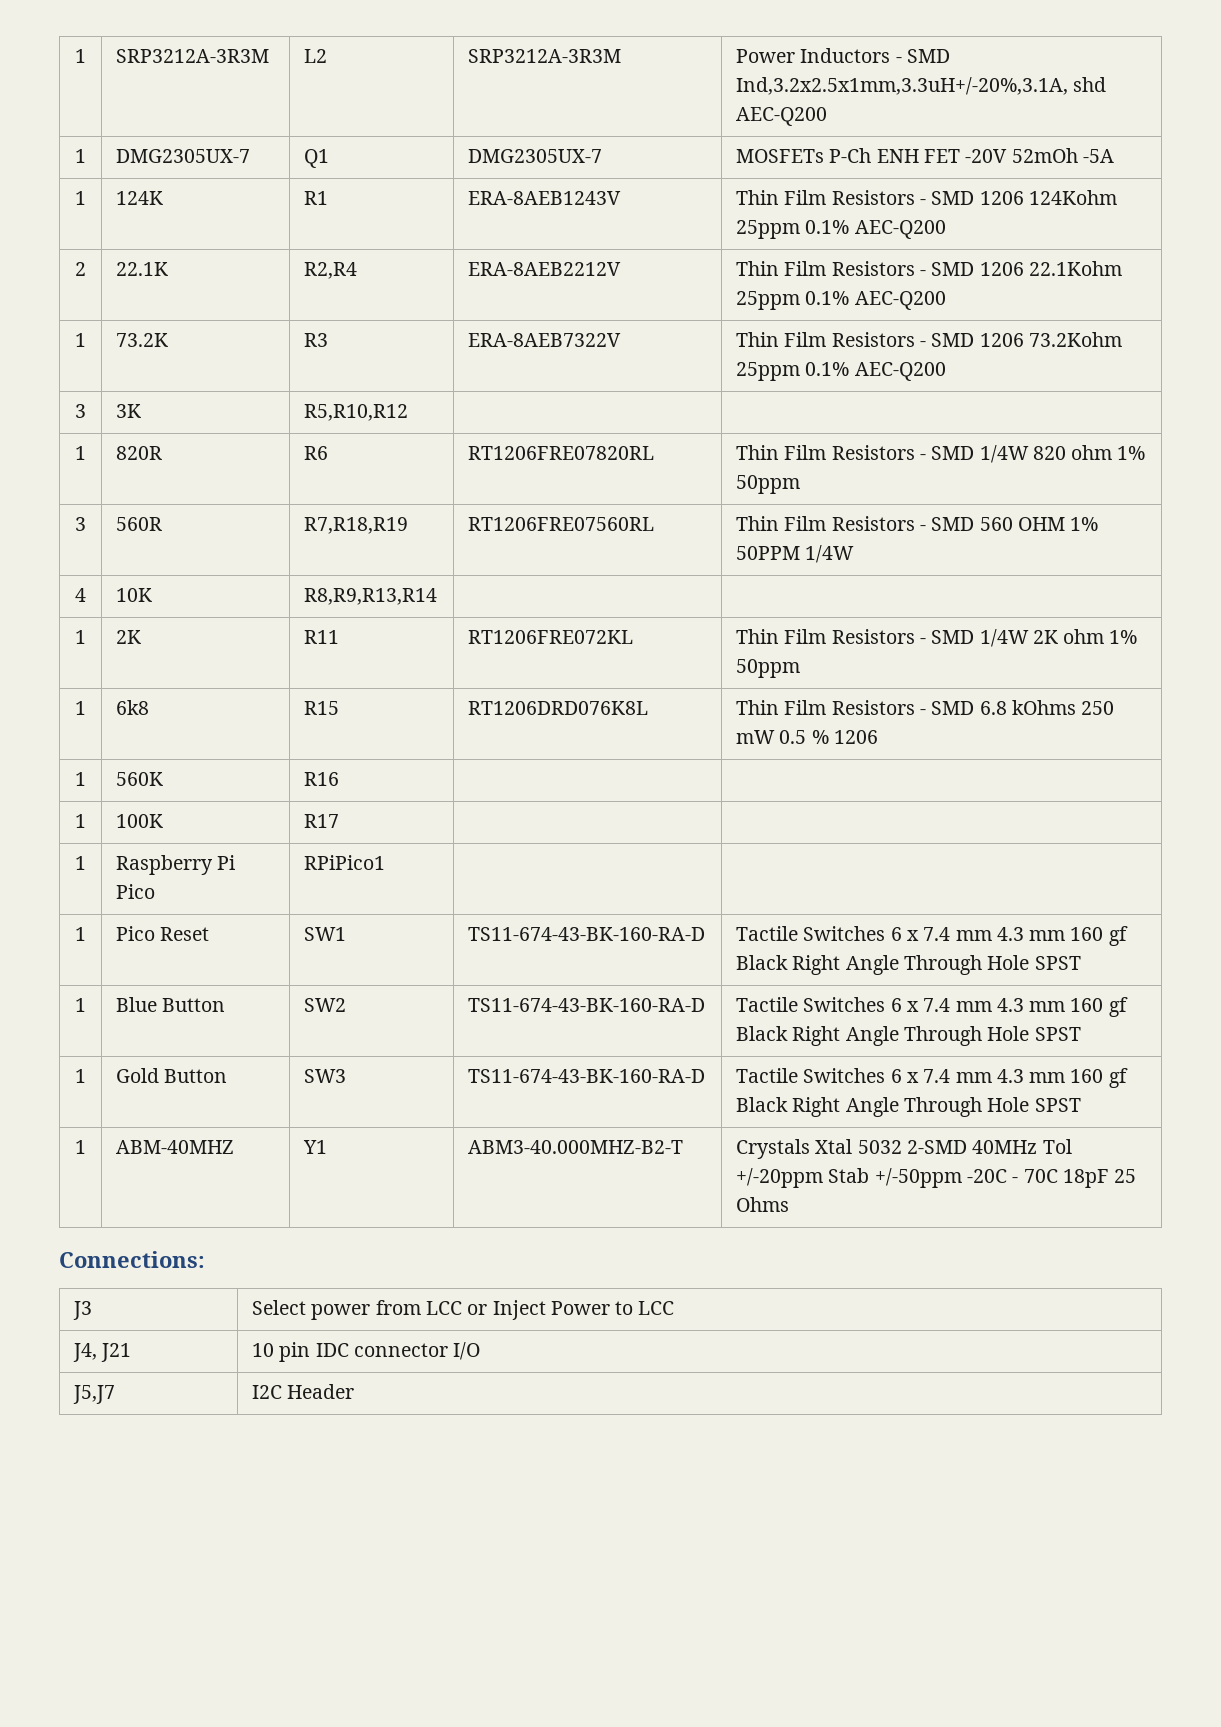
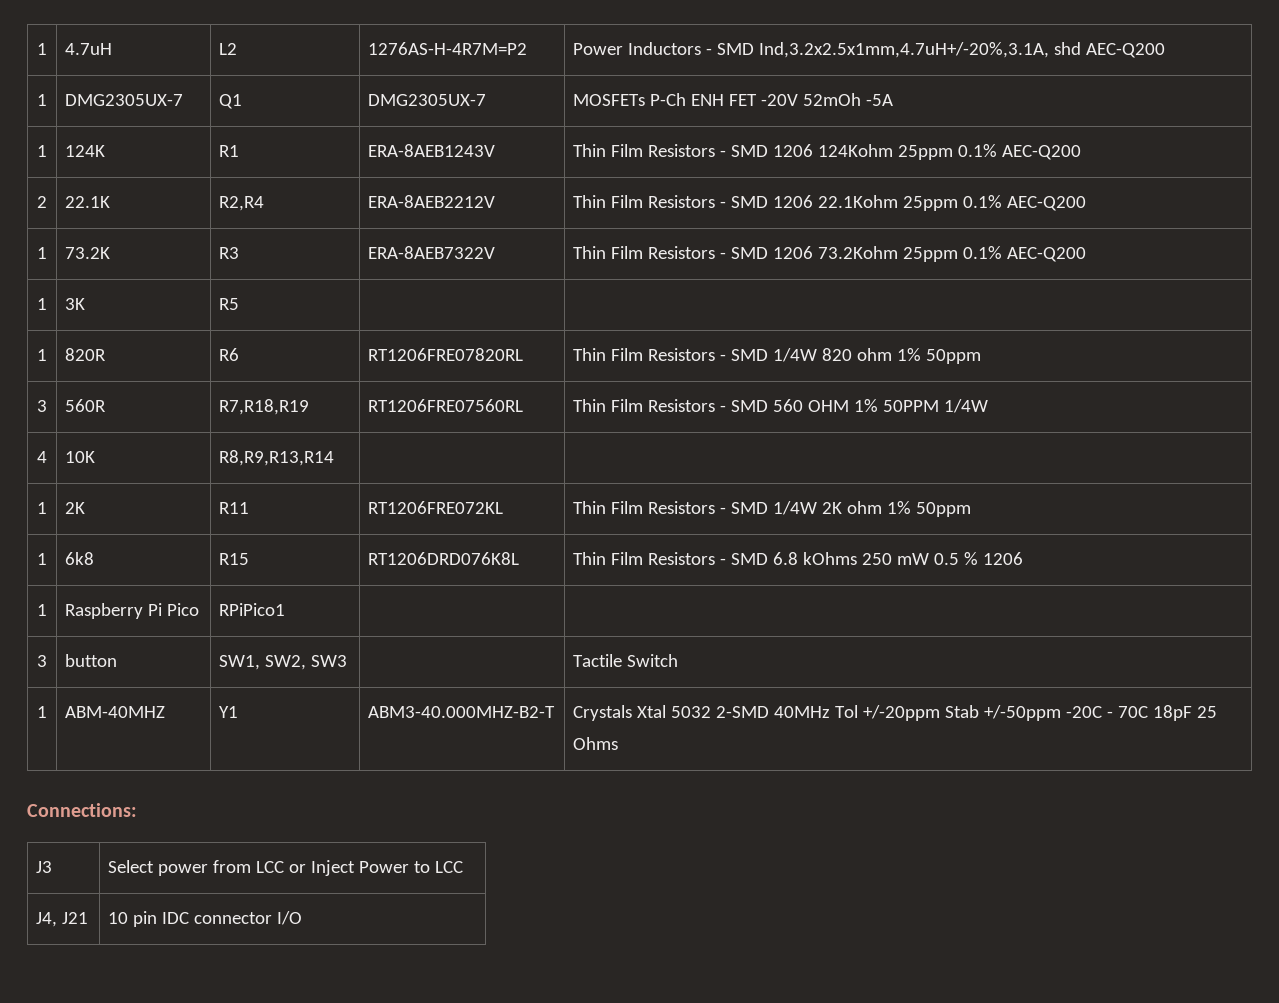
[75,49,86,63] [116,49,270,63] 1 | SRP3212A-3R3M -> [37,43,47,55] [65,43,113,55] 1 | 4.7uH
[468,49,622,63] SRP3212A-3R3M -> [368,42,528,55] 1276AS-H-4R7M=P2
[736,77,1069,95] Ind,3.2x2.5x1mm,3.3uH+/-20%,3.1A, -> [759,42,1050,58] Ind,3.2x2.5x1mm,4.7uH+/-20%,3.1A,
[75,404,86,418] 3 -> [37,298,47,310] 1
[304,404,409,421] R5,R10,R12 -> [219,298,240,310] R5
[75,772,86,786] [116,772,164,786] [304,772,340,786] [75,814,86,828] [116,814,164,828] [304,814,340,828] // 1 | 560K | R16 | | // 1 | 100K | R17 | | -> (1024, 558) none
[75,927,86,941] [116,926,210,941] [304,927,347,941] [468,927,706,941] [736,926,1128,946] [736,955,1081,975] [75,998,86,1012] [116,997,226,1012] [304,998,347,1012] [468,998,706,1012] [736,997,1128,1017] [736,1026,1081,1046] [75,1069,86,1083] [116,1068,228,1083] [304,1069,347,1083] [468,1069,706,1083] [736,1068,1128,1088] [736,1097,1081,1117] 1 | Pico Reset | SW1 | TS11-674-43-BK-160-RA-D | Tactile Switches 6 x 7.4 mm 4.3 mm 160 gf Black Right Angle Through Hole SPST // 1 | Blue Button | SW2 | TS11-674-43-BK-160-RA-D | Tactile Switches 6 x 7.4 mm 4.3 mm 160 gf Black Right Angle Through Hole SPST // 1 | Gold Button | SW3 | TS11-674-43-BK-160-RA-D | Tactile Switches 6 x 7.4 mm 4.3 mm 160 gf Black Right Angle Through Hole SPST -> [37,655,47,667] [65,654,118,667] [219,655,348,670] [573,654,679,667] 3 | button | SW1, SW2, SW3 | | Tactile Switch
[73,1385,116,1404] [252,1384,355,1399] // J5,J7 | I2C Header -> (303, 918) none

